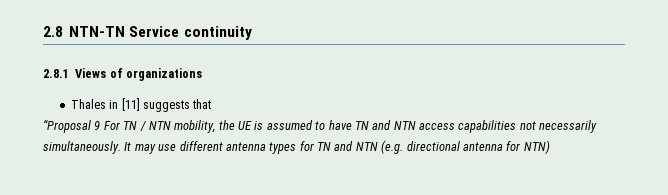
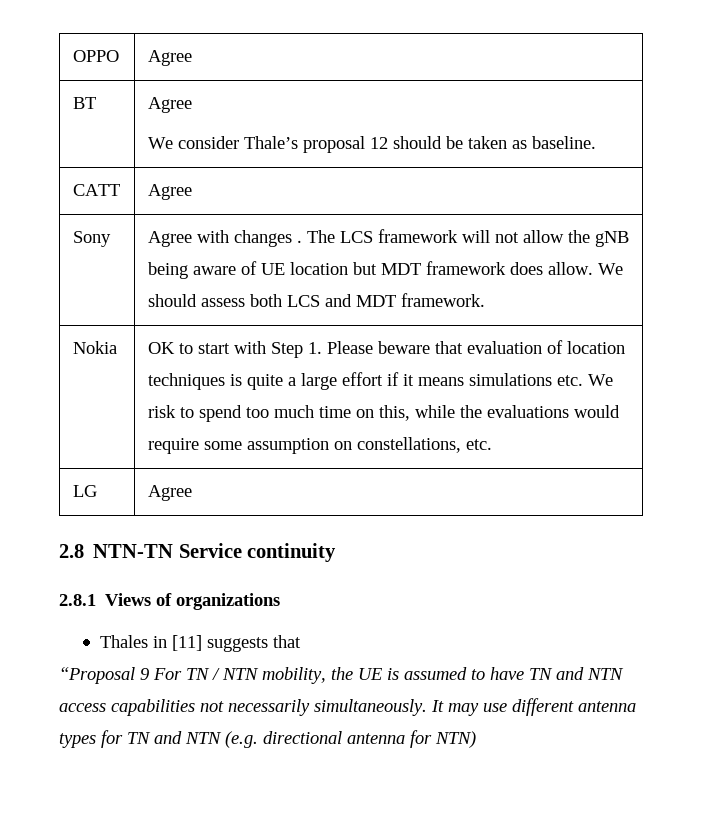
(43, 31) none -> [72,50,119,62] [147,50,192,66] [72,97,96,109] [147,97,192,113] [147,136,596,153] [72,184,120,196] [147,184,192,200] [72,231,111,247] [147,229,629,247] [147,261,623,279] [147,293,485,307] [72,341,117,354] [147,340,625,358] [147,372,613,390] [147,405,620,422] [147,437,492,454] [72,485,97,497] [147,485,192,501] OPPO | Agree // BT | Agree // We consider Thale’s proposal 12 should be taken as baseline. // CATT | Agree // Sony | Agree with changes . The LCS framework will not allow the gNB being aware of UE location but MDT framework does allow. We should assess both LCS and MDT framework. // Nokia | OK to start with Step 1. Please beware that evaluation of location techniques is quite a large effort if it means simulations etc. We risk to spend too much time on this, while the evaluations would require some assumption on constellations, etc. // LG | Agree //

